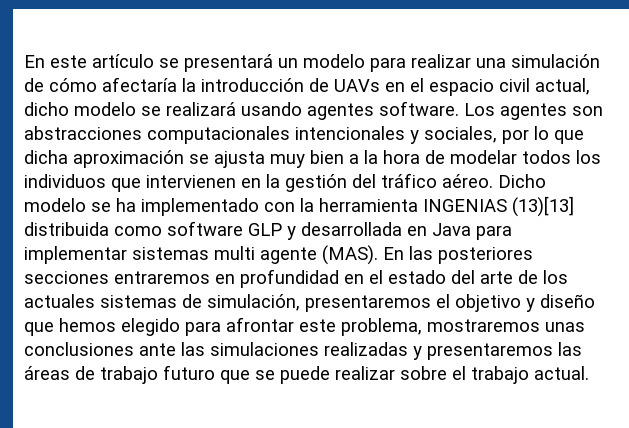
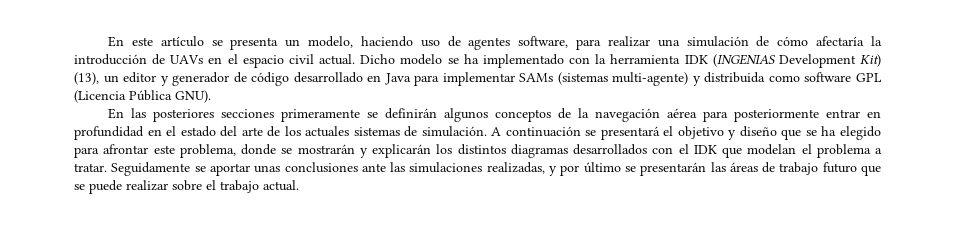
[184,54,365,72] presentará un modelo -> [230,36,569,50] presenta un modelo, haciendo uso de agentes software,
[535,78,590,95] [24,101,603,120] [24,126,584,144] [24,150,601,168] [24,173,493,192] actual, dicho modelo se realizará usando agentes software. Los agentes son abstracciones computacionales intencionales y sociales, por lo que dicha aproximación se ajusta muy bien a la hora de modelar todos los individuos que intervienen en la gestión del tráfico aéreo. -> [319,54,356,65] actual.
[423,196,574,217] [24,221,512,240] [24,245,533,265] [24,271,210,284] INGENIAS (13)[13] distribuida como software GLP y desarrollada en Java para implementar sistemas multi agente (MAS). En las posteriores secciones entraremos -> [684,54,881,68] [74,72,882,86] [74,90,211,103] [108,108,861,122] IDK (INGENIAS Development Kit) (13), un editor y generador de código desarrollado en Java para implementar SAMs (sistemas multi-agente) y distribuida como software GPL (Licencia Pública GNU). // En las posteriores secciones primeramente se definirán algunos conceptos de la navegación aérea para posteriormente entrar
[207,294,431,312] simulación, presentaremos -> [421,126,660,140] simulación. A continuación se presentará
[59,318,116,332] hemos -> [805,126,837,136] se ha
[427,319,540,332] mostraremos -> [241,144,882,158] [74,162,250,176] donde se mostrarán y explicarán los distintos diagramas desarrollados con el IDK que modelan el problema a tratar. Seguidamente se aportar
[324,342,553,360] realizadas y presentaremos -> [486,162,707,176] realizadas, y por último se presentarán

